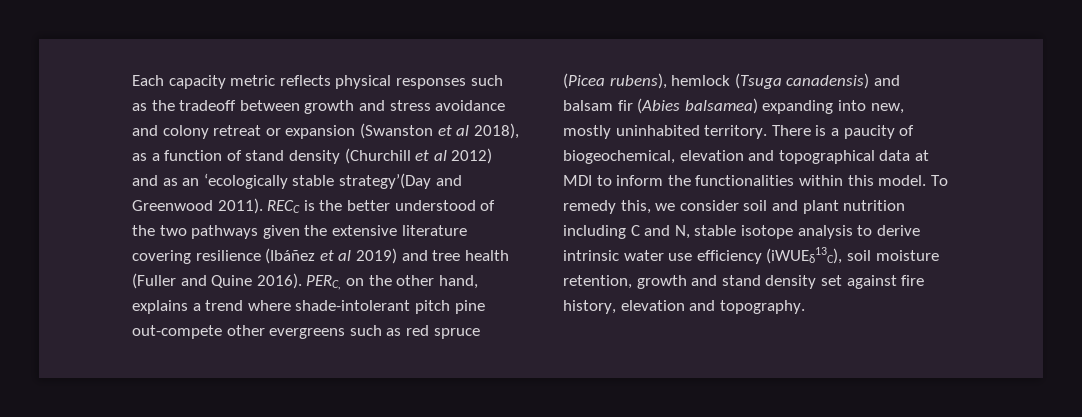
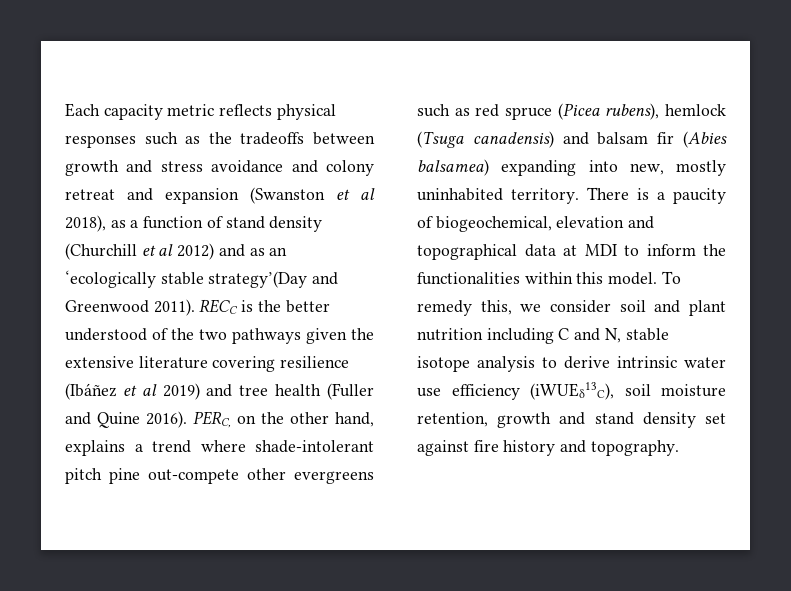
[179,100,237,111] tradeoff -> [240,132,305,145] tradeoffs
[265,128,281,136] or -> [127,188,153,201] and
[563,300,685,314] history, elevation -> [503,440,556,456] history

